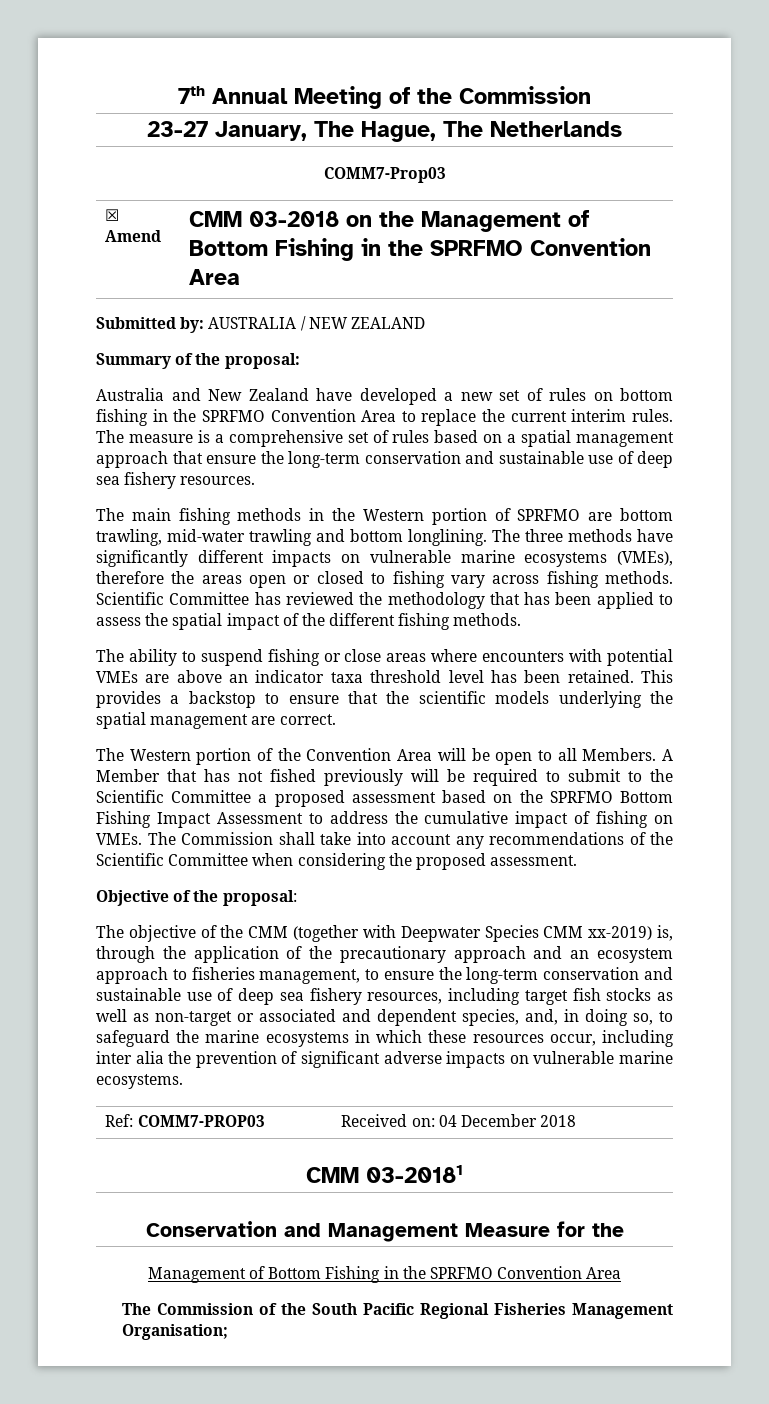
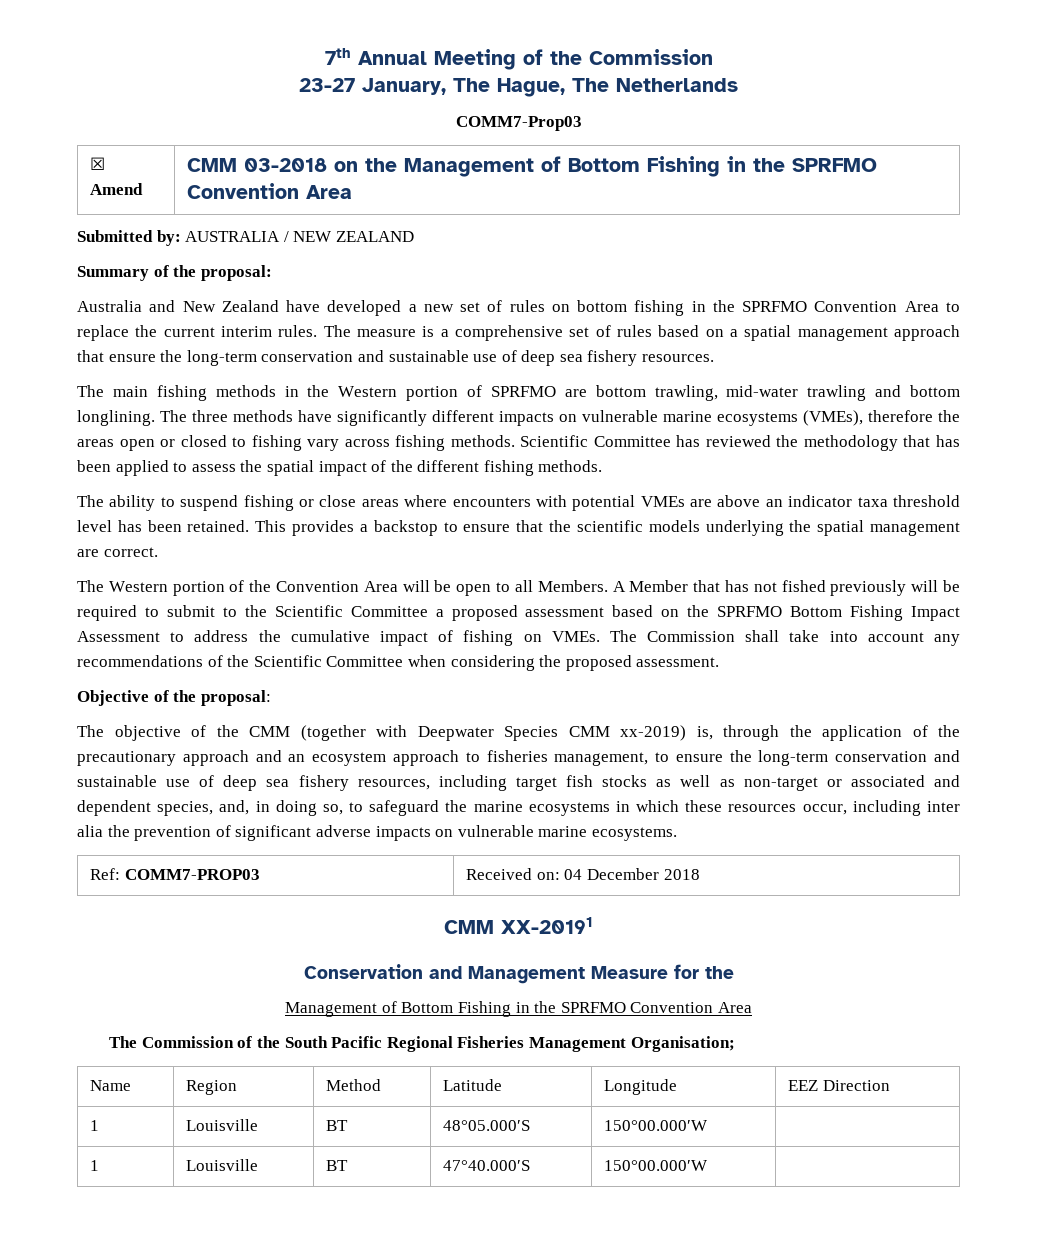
[366,1165,463,1183] 03-20181 -> [501,917,593,934] XX-20191
(229, 1332) none -> [90,1080,132,1091] [186,1080,238,1095] [326,1079,382,1091] [443,1079,503,1091] [604,1079,678,1095] [788,1080,890,1091] [90,1120,100,1131] [186,1119,259,1131] [326,1120,349,1131] [443,1120,531,1131] [604,1120,709,1131] [90,1160,100,1171] [186,1159,259,1171] [326,1160,349,1171] [443,1160,531,1171] [604,1160,709,1171] // Name | Region | Method | Latitude | Longitude | EEZ Direction // 1 | Louisville | BT | 48°05.000′S | 150°00.000′W | // 1 | Louisville | BT | 47°40.000′S | 150°00.000′W |

